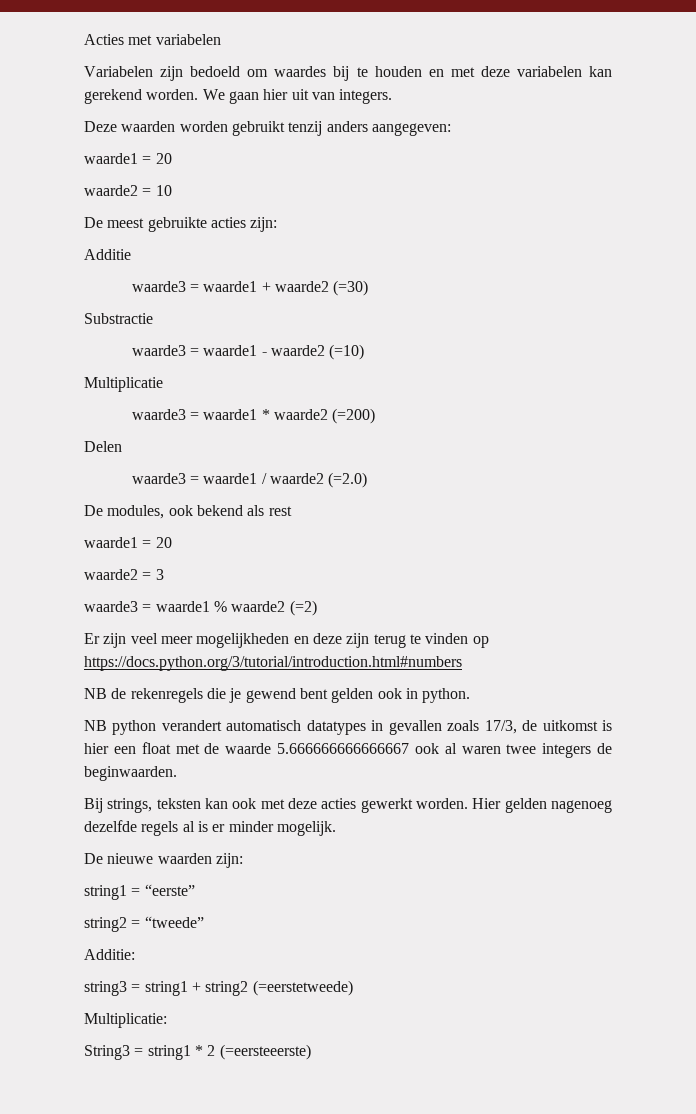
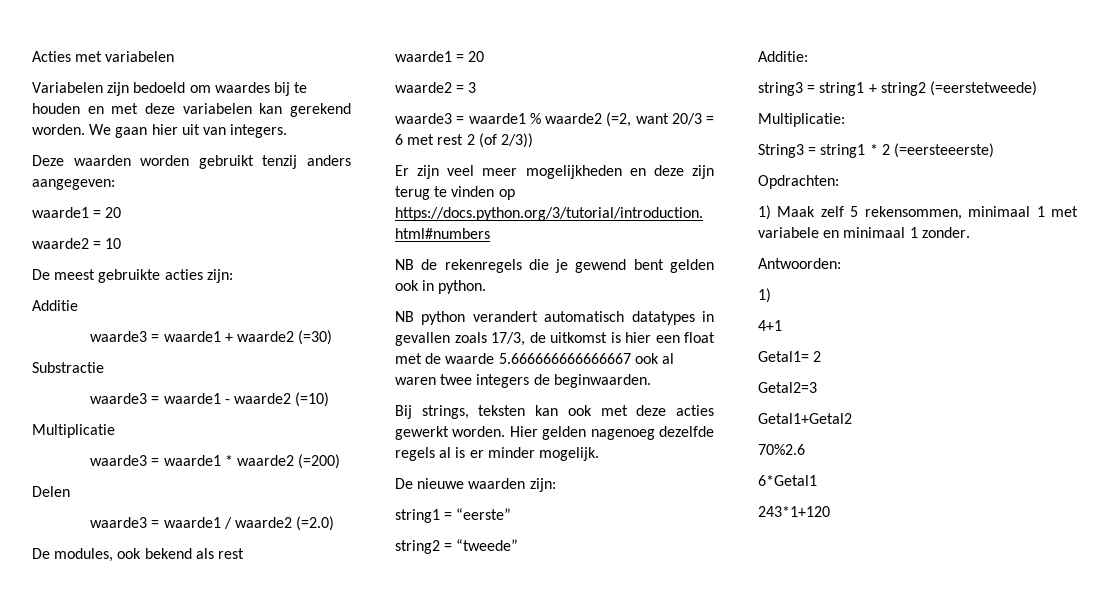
[289,600,317,616] (=2) -> [606,112,714,127] [395,133,533,148] (=2, want 20/3 = 6 met rest 2 (of 2/3))
(311, 1052) none -> [758,175,839,189] [758,205,1078,220] [758,227,970,238] [758,258,841,269] [758,288,771,303] [758,320,782,331] [758,351,822,362] [758,382,817,393] [758,413,852,424] [758,444,805,455] [758,475,817,486] [758,506,830,517] // Opdrachten: // 1) Maak zelf 5 rekensommen, minimaal 1 met variabele en minimaal 1 zonder. // Antwoorden: // 1) // 4+1 // Getal1= 2 // Getal2=3 // Getal1+Getal2 // 70%2.6 // 6*Getal1 // 243*1+120

